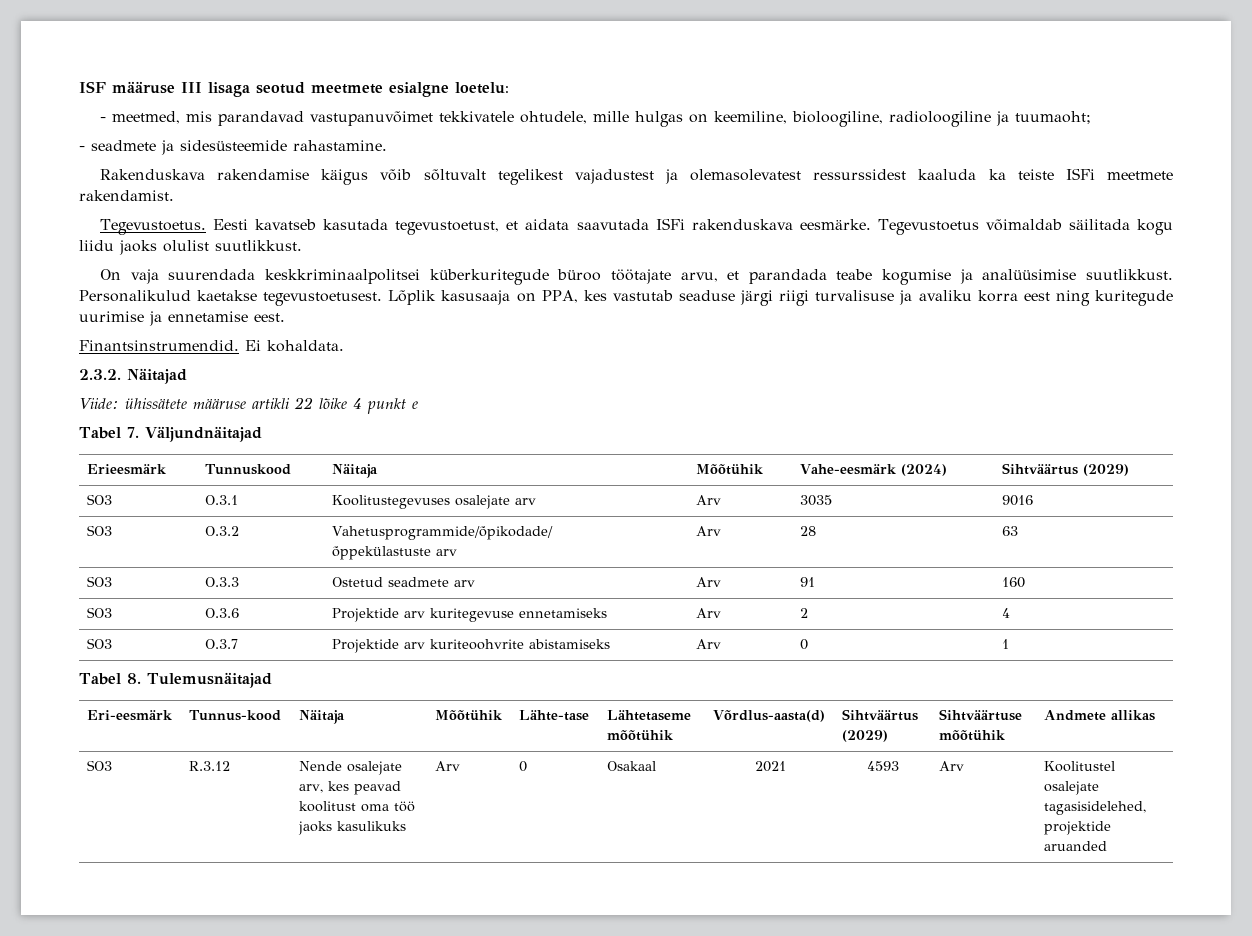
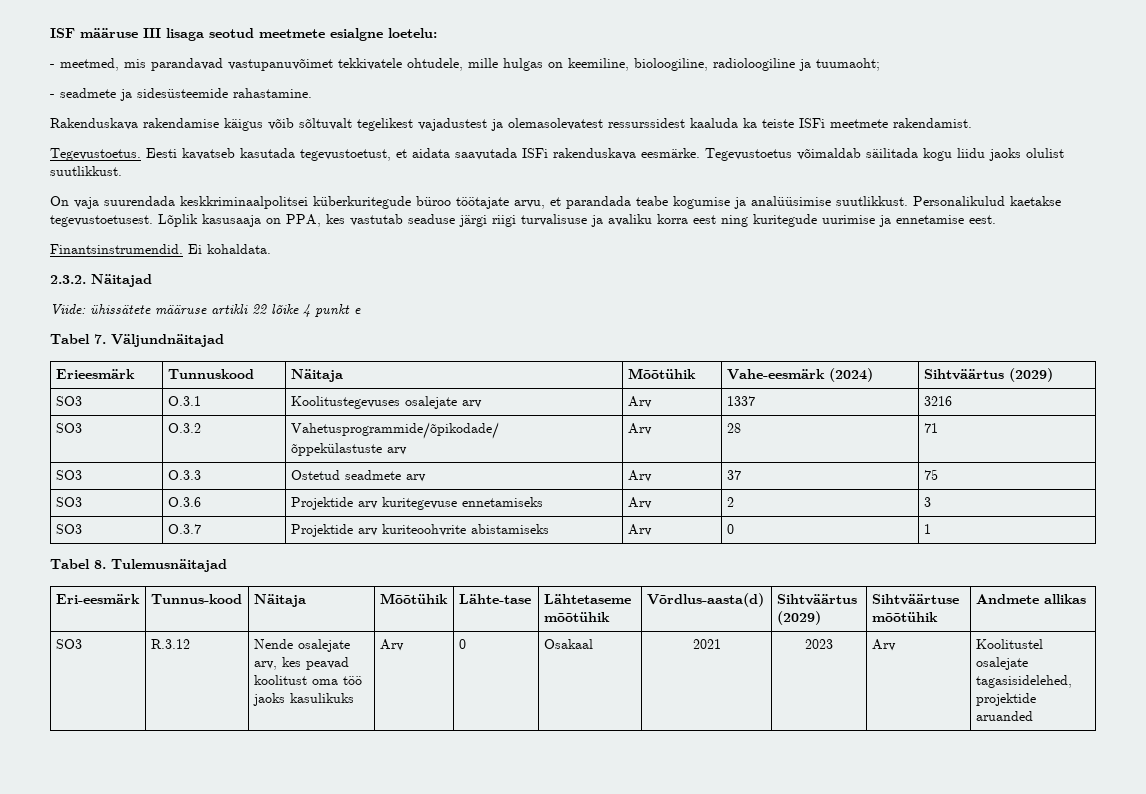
[800,495,833,506] [1002,495,1034,506] 3035 | 9016 -> [726,396,755,406] [923,396,952,406] 1337 | 3216
[1002,526,1019,536] 63 -> [923,423,938,433] 71
[800,577,816,587] [1002,577,1026,588] 91 | 160 -> [726,470,741,480] [923,469,938,480] 37 | 75
[1002,608,1011,618] 4 -> [923,497,931,507] 3
[867,761,899,771] 4593 -> [805,639,833,649] 2023

